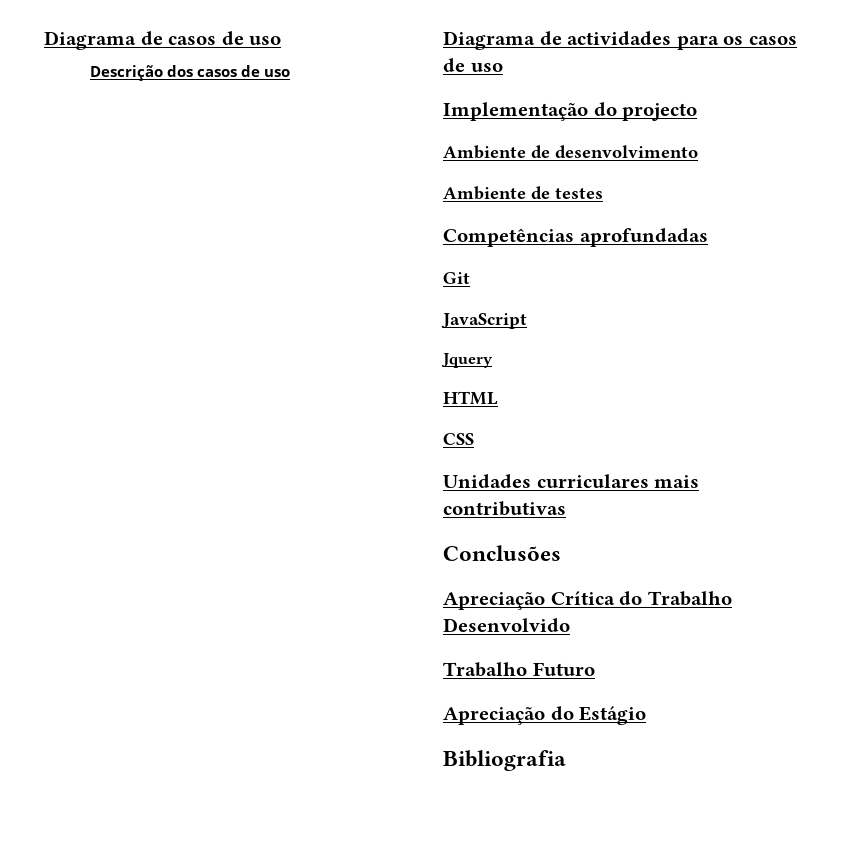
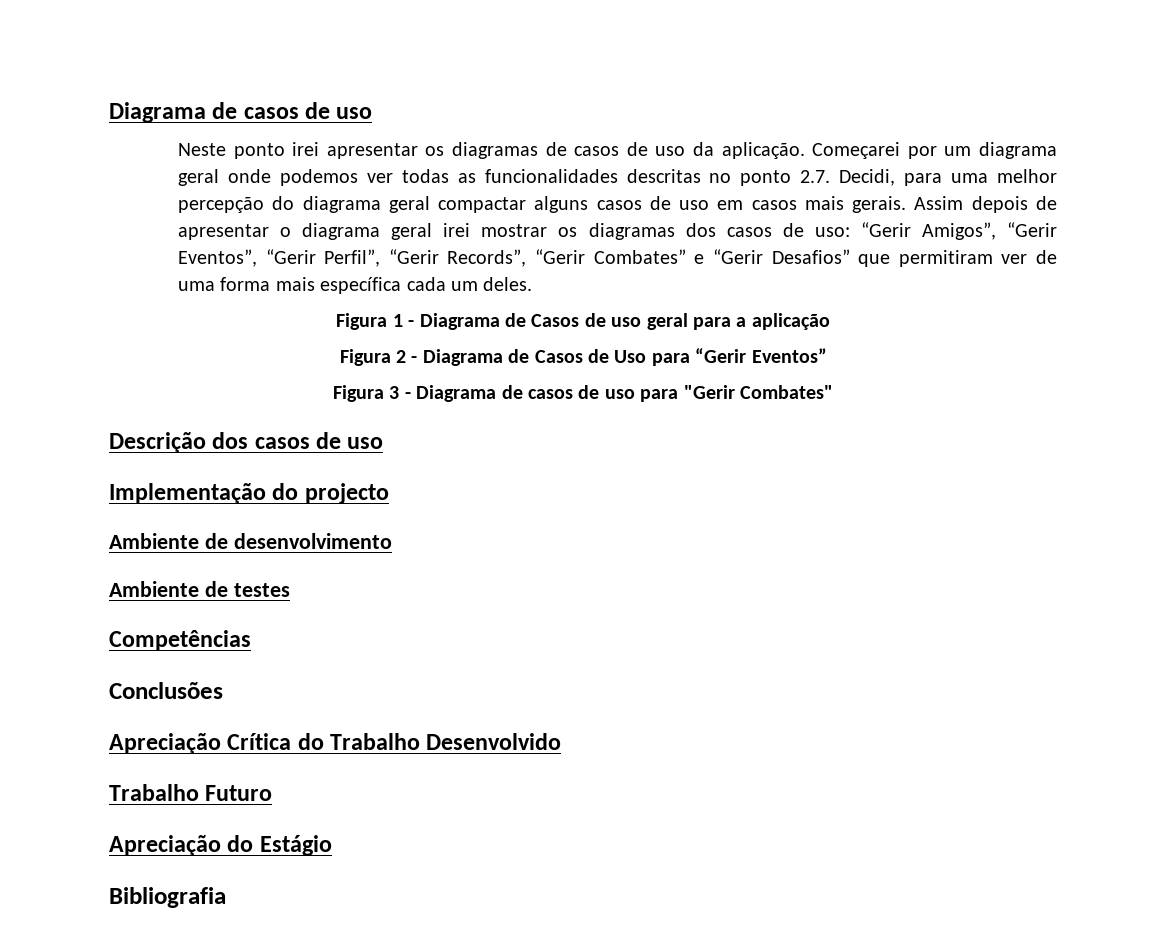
[89,65,290,81] [443,31,744,50] Descrição dos casos de uso // Diagrama de actividades para os -> [178,142,1057,159] [178,169,1057,186] [178,196,1057,213] [178,222,1057,240] [178,249,1057,267] [178,277,533,294] [336,313,830,330] [339,348,827,366] [333,385,833,402] [109,432,249,453] Neste ponto irei apresentar os diagramas de casos de uso da aplicação. Começarei por um diagrama geral onde podemos ver todas as funcionalidades descritas no ponto 2.7. Decidi, para uma melhor percepção do diagrama geral compactar alguns casos de uso em casos mais gerais. Assim depois de apresentar o diagrama geral irei mostrar os diagramas dos casos de uso: “Gerir Amigos”, “Gerir Eventos”, “Gerir Perfil”, “Gerir Records”, “Gerir Combates” e “Gerir Desafios” que permitiram ver de uma forma mais específica cada um deles. // Figura 1 - Diagrama de Casos de uso geral para a aplicação // Figura 2 - Diagrama de Casos de Uso para “Gerir Eventos” // Figura 3 - Diagrama de casos de uso para "Gerir Combates" // Descrição dos
[579,228,708,247] [443,272,470,284] [441,313,527,329] [441,353,493,368] [443,391,498,405] [443,433,474,445] [443,474,700,488] [443,501,566,516] aprofundadas // Git // JavaScript // Jquery // HTML // CSS // Unidades curriculares mais contributivas -> (251, 640) none

